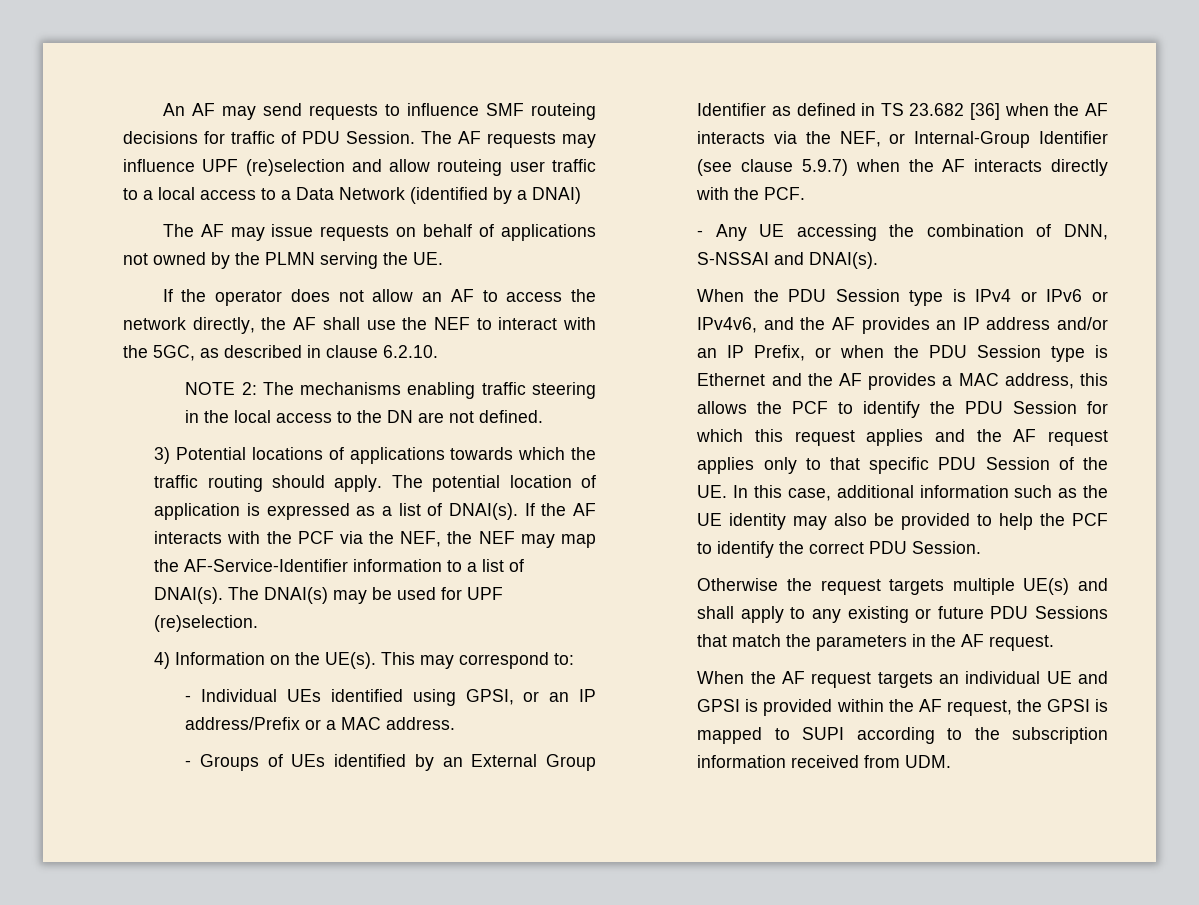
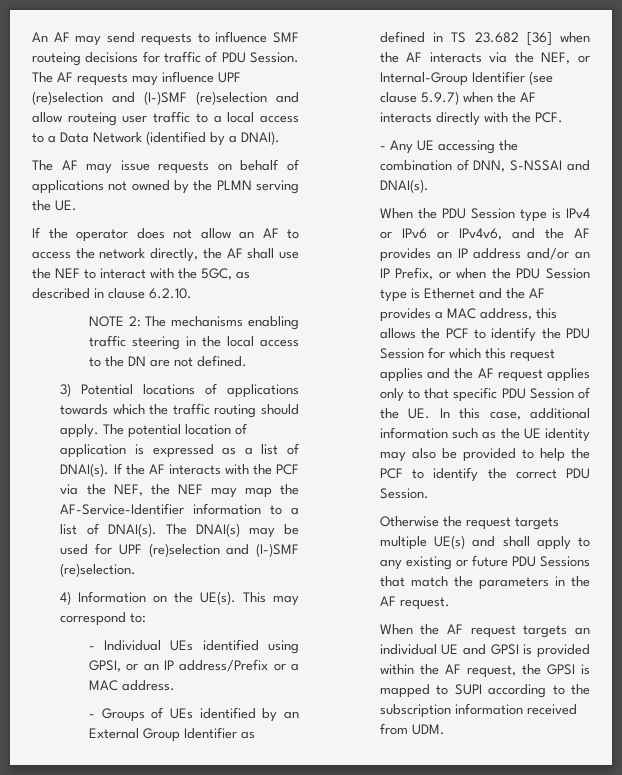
(382, 165) none -> [144,91,299,105] (I-)SMF (re)selection and
[532,187,581,204] DNAI) -> [241,131,280,145] DNAI).
(504, 593) none -> [148,543,299,557] (re)selection and (I-)SMF

